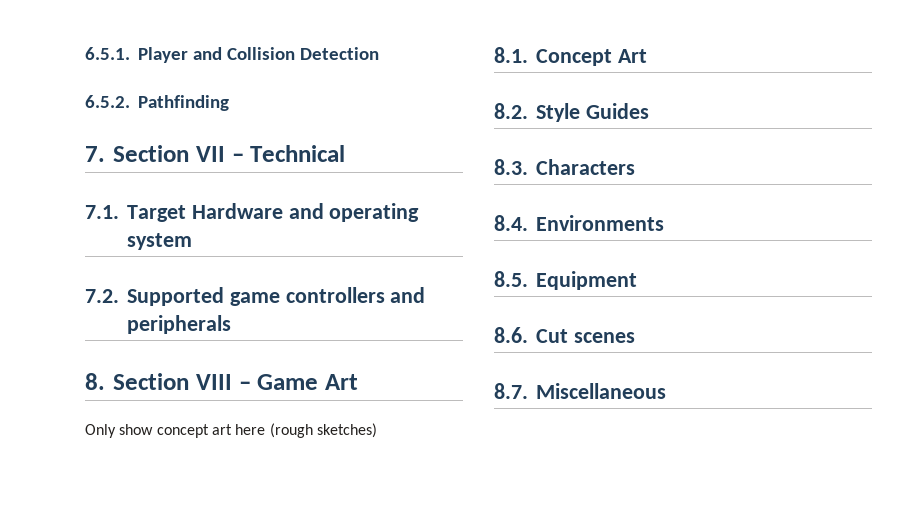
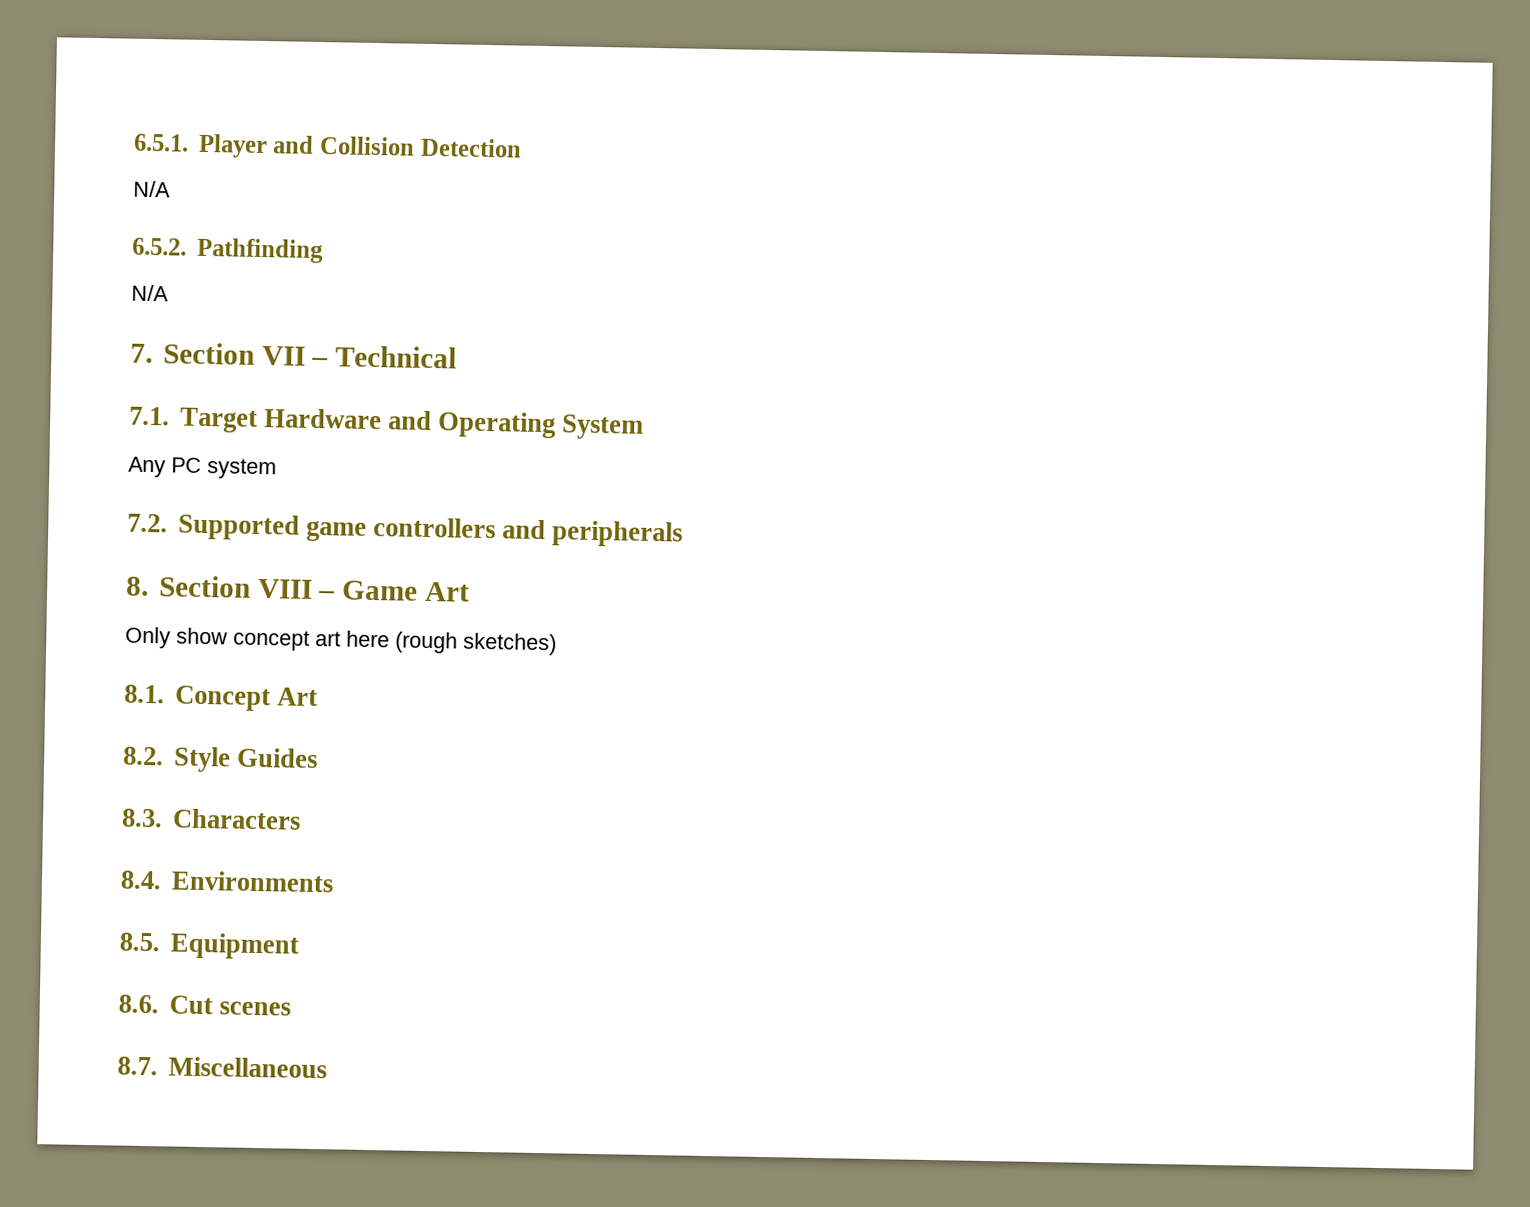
(379, 53) none -> [133,180,171,198] // N/A
(229, 103) none -> [131,284,169,302] // N/A
[329,203,420,222] operating -> [437,411,645,440] [128,456,202,478] Operating System // Any PC

